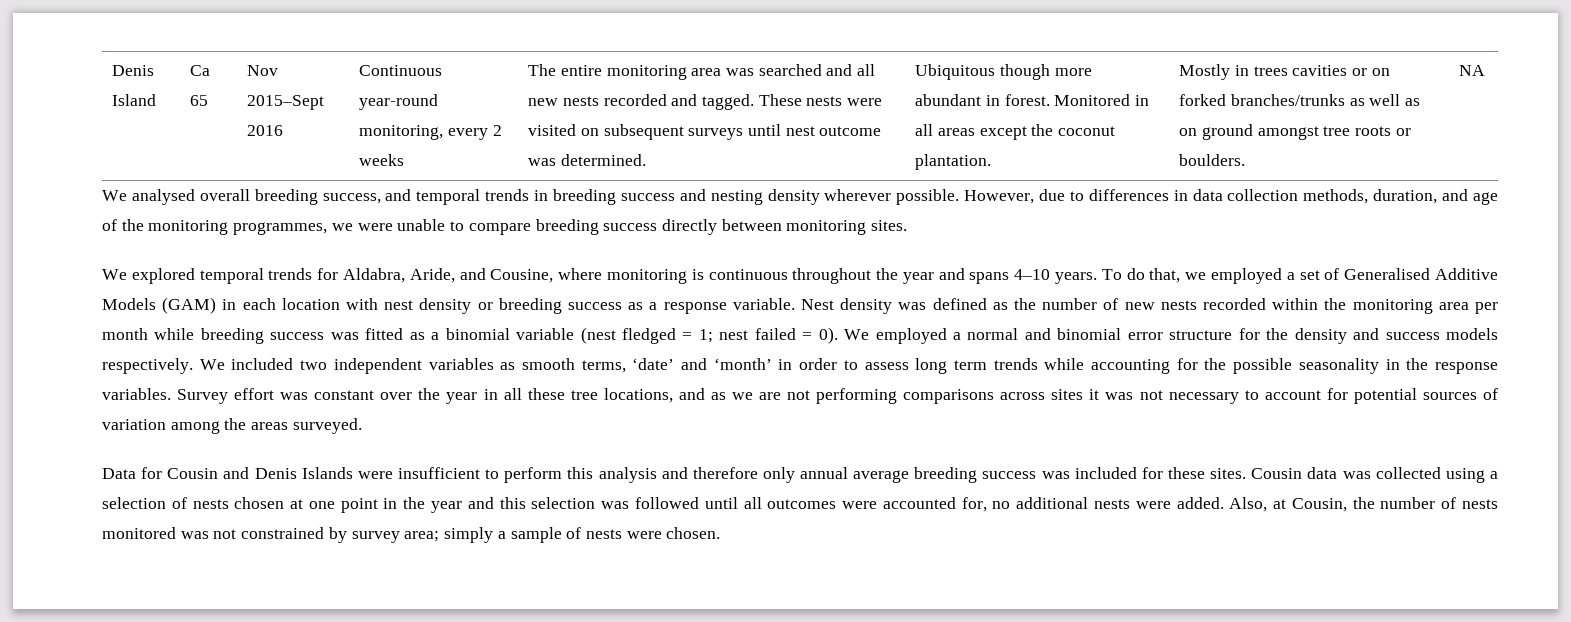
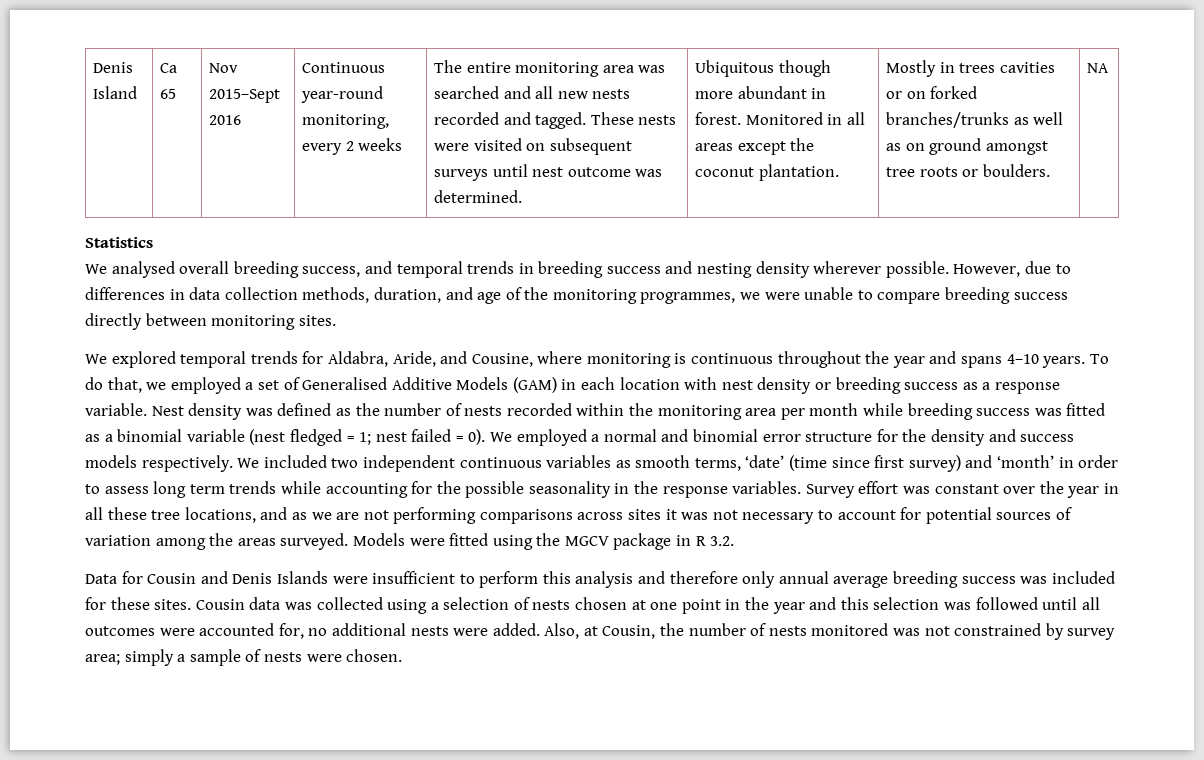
(1486, 70) none -> [85,237,153,248] // Statistics
[1124,302,1155,310] new -> (462, 409) none
(422, 366) none -> [459,457,542,468] continuous
(675, 364) none -> [789,455,961,472] (time since first survey)
(362, 426) none -> [352,533,735,550] Models were fitted using the MGCV package in R 3.2.

